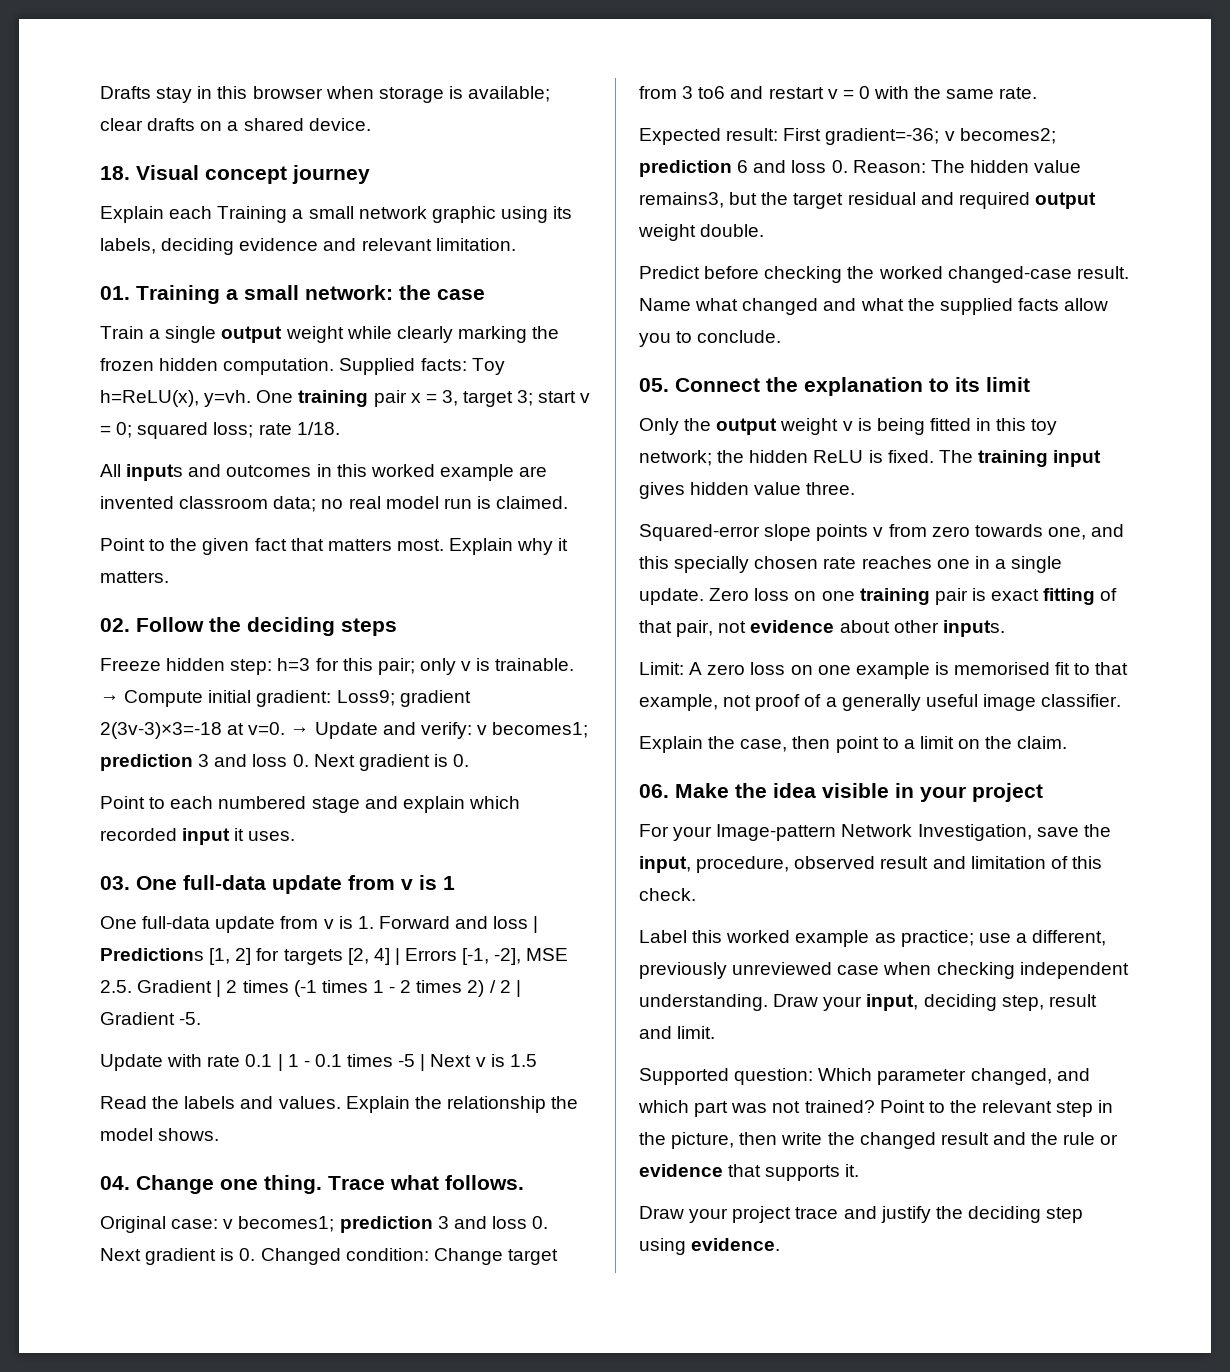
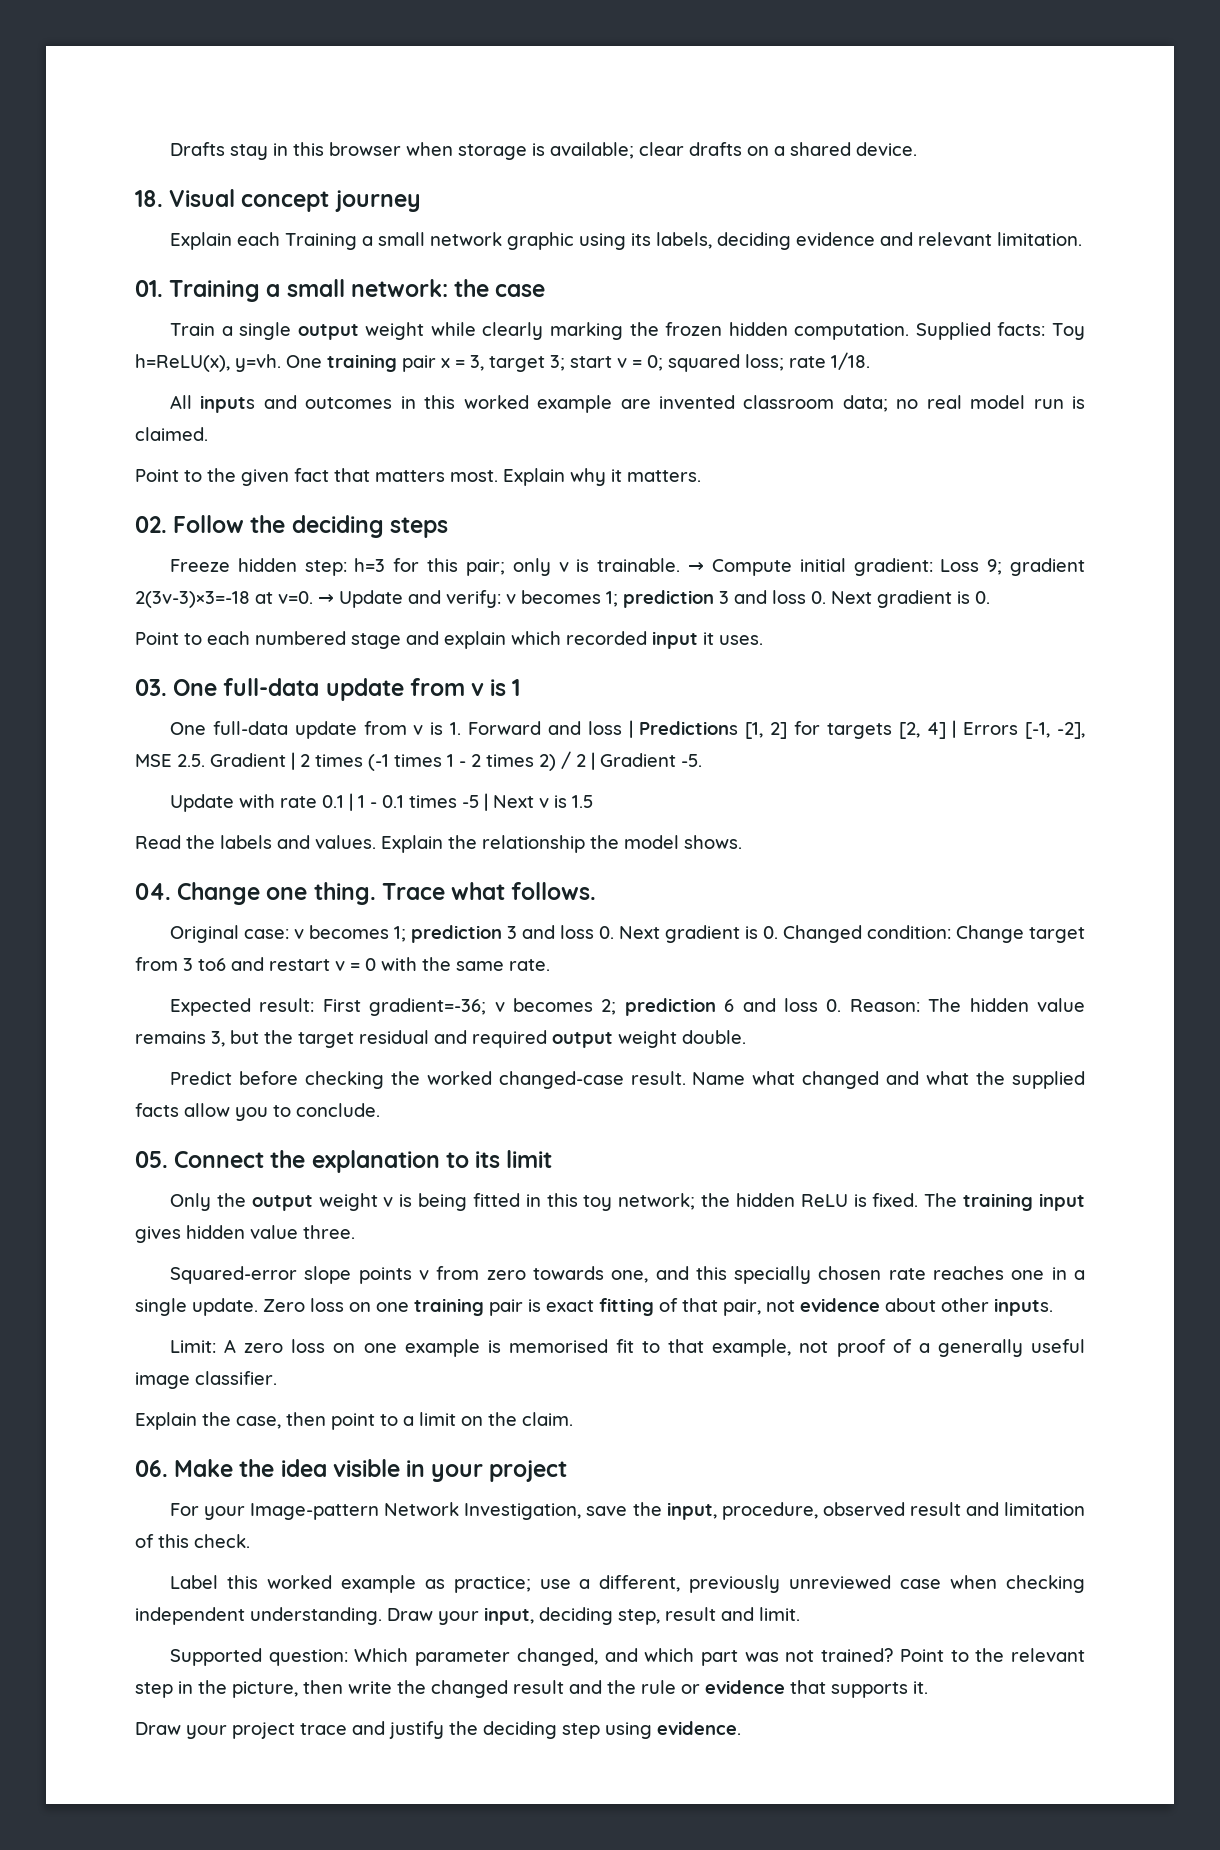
[336,690,395,706] Loss9; -> [940,559,1003,575] Loss 9;
[492,722,589,738] becomes1; -> [521,590,618,607] becomes 1;
[238,1216,335,1232] becomes1; -> [308,925,406,942] becomes 1;
[959,128,1056,144] becomes2; -> [512,998,617,1015] becomes 2;
[639,192,724,208] remains3, -> [135,1031,225,1047] remains 3,

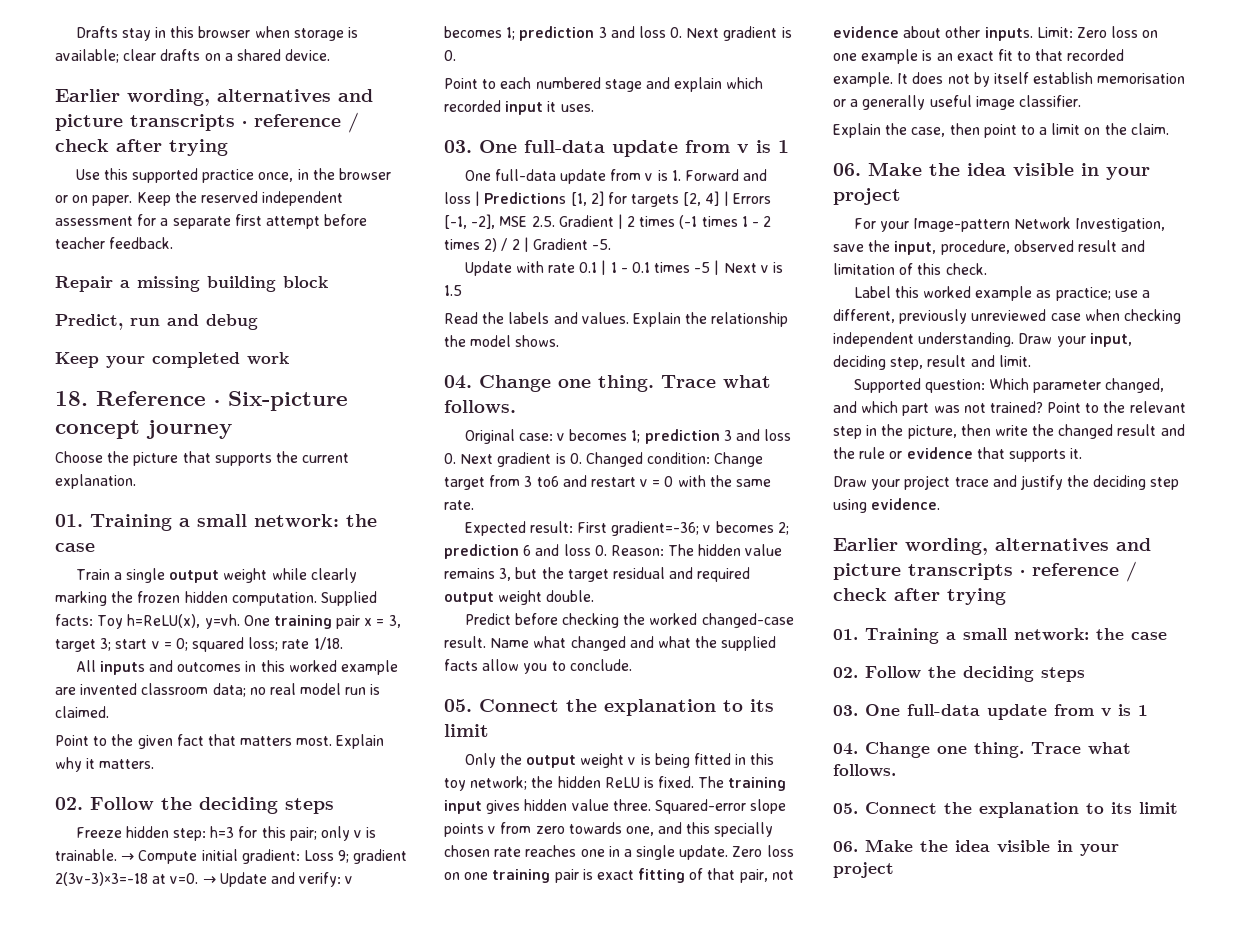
[135,189,421,212] [169,232,1082,250] 18. Visual concept journey // Explain each Training a small network graphic using its labels, deciding evidence and relevant limitation. -> [55,89,373,106] [55,112,359,133] [55,139,228,156] [75,168,391,183] [55,191,344,206] [55,214,368,229] [55,237,174,249] [55,276,328,292] [55,314,258,330] [55,352,289,368] [55,391,348,411] [55,420,232,439] [55,451,350,466] [55,474,136,489] Earlier wording, alternatives and picture transcripts · reference / check after trying // Use this supported practice once, in the browser or on paper. Keep the reserved independent assessment for a separate first attempt before teacher feedback. // Repair a missing building block // Predict, run and debug // Keep your completed work // 18. Reference · Six-picture concept journey // Choose the picture that supports the current explanation.
(355, 1232) // -> (651, 805) none
[169,1339,284,1353] // Limit: A zero -> [1036,27,1107,38] Limit: Zero
[508,1339,608,1353] memorised -> [936,51,994,61] an exact
[712,1339,912,1357] example, not proof of -> [1067,49,1125,61] [833,72,1186,87] [833,99,846,107] recorded example. It does not by itself establish memorisation or
(741, 1728) none -> [833,538,1151,555] [833,561,1137,582] [833,588,1006,605] [833,628,1167,644] [833,666,1085,682] [833,704,1148,720] [833,742,1131,758] [833,764,896,777] [833,802,1178,818] [833,839,1119,856] [833,862,894,878] // Earlier wording, alternatives and picture transcripts · reference / check after trying // 01. Training a small network: the case // 02. Follow the deciding steps // 03. One full-data update from v is 1 // 04. Change one thing. Trace what follows. // 05. Connect the explanation to its limit // 06. Make the idea visible in your project

